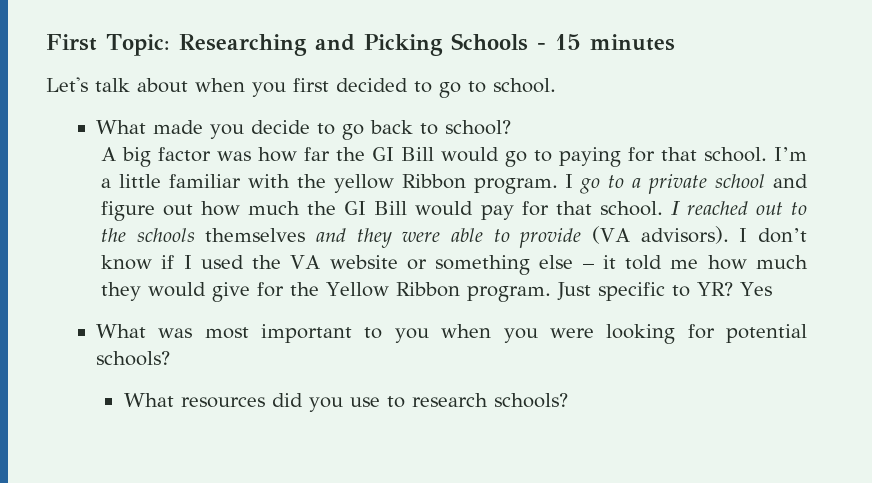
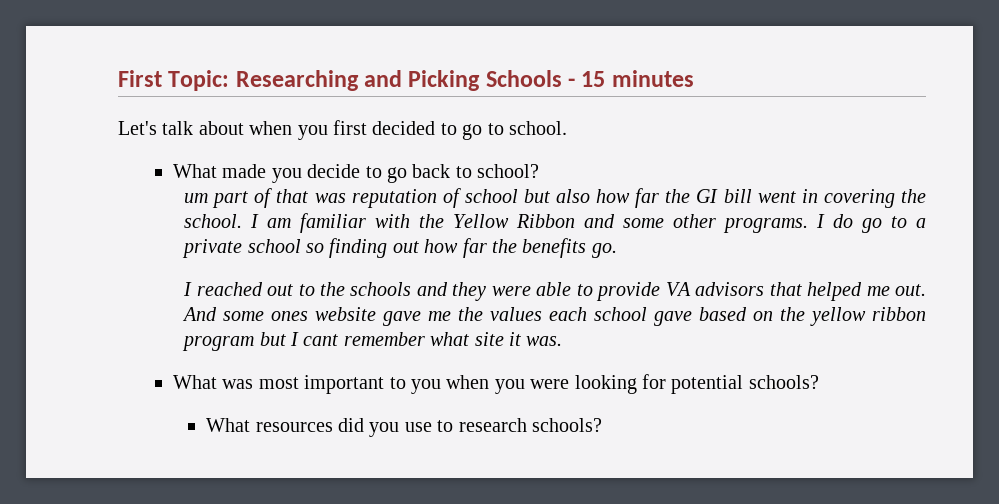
[100,147,807,167] [100,174,574,194] A big factor was how far the GI Bill would go to paying for that school. I’m a little familiar with the yellow Ribbon program. I -> [184,188,926,208] [184,213,854,233] um part of that was reputation of school but also how far the GI bill went in covering the school. I am familiar with the Yellow Ribbon and some other programs. I do
[773,174,809,188] [100,201,663,221] and figure out how much the GI Bill would pay for that school. -> [305,238,617,258] so finding out how far the benefits go. //
[205,228,306,242] themselves -> (412, 289) none
[592,226,808,244] [100,255,809,275] [100,282,772,302] (VA advisors). I don’t know if I used the VA website or something else – it told me how much they would give for the Yellow Ribbon program. Just specific to YR? Yes -> [665,282,926,301] [182,307,927,326] [182,332,563,351] VA advisors that helped me out. And some ones website gave me the values each school gave based on the yellow ribbon program but I cant remember what site it was.

